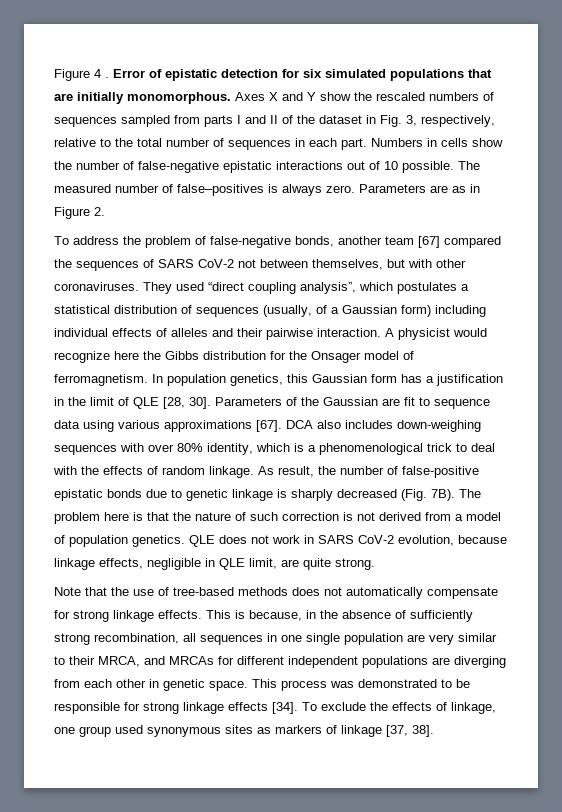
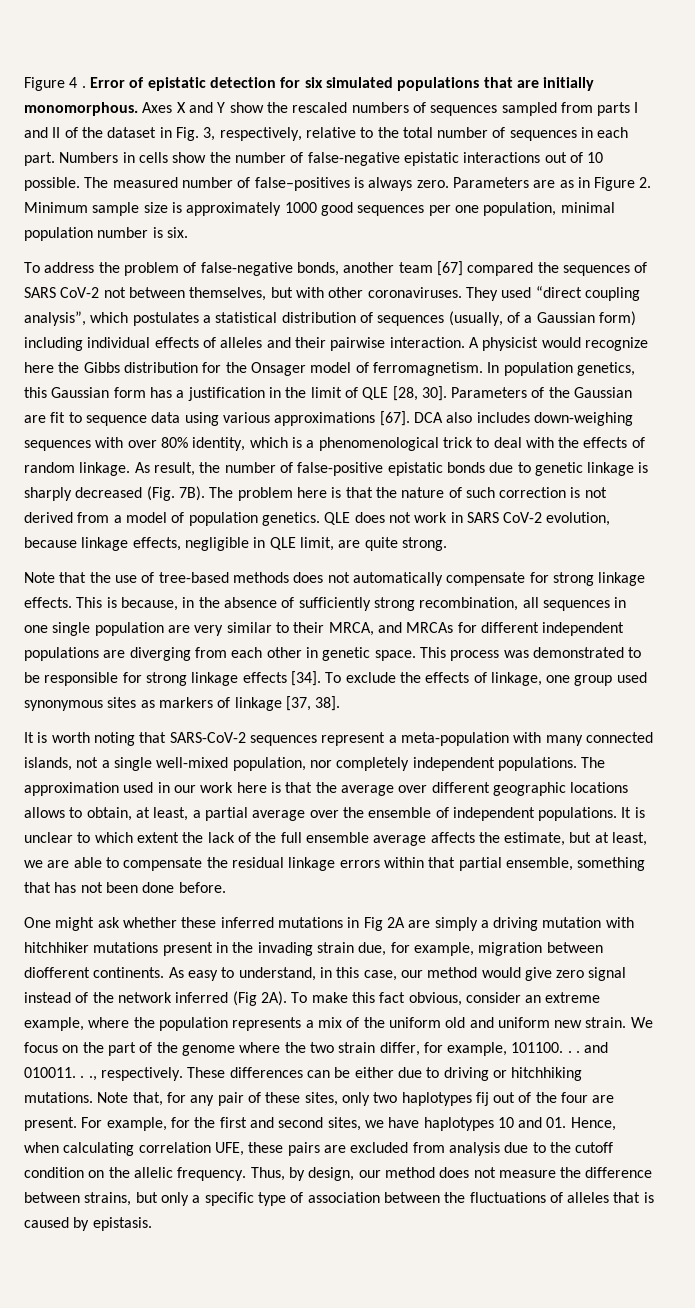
(105, 211) none -> [24,202,615,216] [24,227,188,241] Minimum sample size is approximately 1000 good sequences per one population, minimal population number is six.
(434, 731) none -> [24,732,653,746] [24,757,606,771] [24,782,629,796] [24,807,645,821] [24,832,648,846] [24,857,646,871] [24,882,226,893] [24,917,634,931] [24,942,603,956] [24,967,627,981] [24,991,601,1006] [24,1017,653,1031] [24,1042,609,1056] [24,1067,583,1081] [24,1092,615,1106] [24,1117,616,1131] [24,1142,614,1156] [24,1167,653,1181] [24,1192,654,1206] [24,1217,152,1231] // It is worth noting that SARS-CoV-2 sequences represent a meta-population with many connected islands, not a single well-mixed population, nor completely independent populations. The approximation used in our work here is that the average over different geographic locations allows to obtain, at least, a partial average over the ensemble of independent populations. It is unclear to which extent the lack of the full ensemble average affects the estimate, but at least, we are able to compensate the residual linkage errors within that partial ensemble, something that has not been done before. // One might ask whether these inferred mutations in Fig 2A are simply a driving mutation with hitchhiker mutations present in the invading strain due, for example, migration between diofferent continents. As easy to understand, in this case, our method would give zero signal instead of the network inferred (Fig 2A). To make this fact obvious, consider an extreme example, where the population represents a mix of the uniform old and uniform new strain. We focus on the part of the genome where the two strain differ, for example, 101100. . . and 010011. . ., respectively. These differences can be either due to driving or hitchhiking mutations. Note that, for any pair of these sites, only two haplotypes fij out of the four are present. For example, for the first and second sites, we have haplotypes 10 and 01. Hence, when calculating correlation UFE, these pairs are excluded from analysis due to the cutoff condition on the allelic frequency. Thus, by design, our method does not measure the difference between strains, but only a specific type of association between the fluctuations of alleles that is caused by epistasis.

